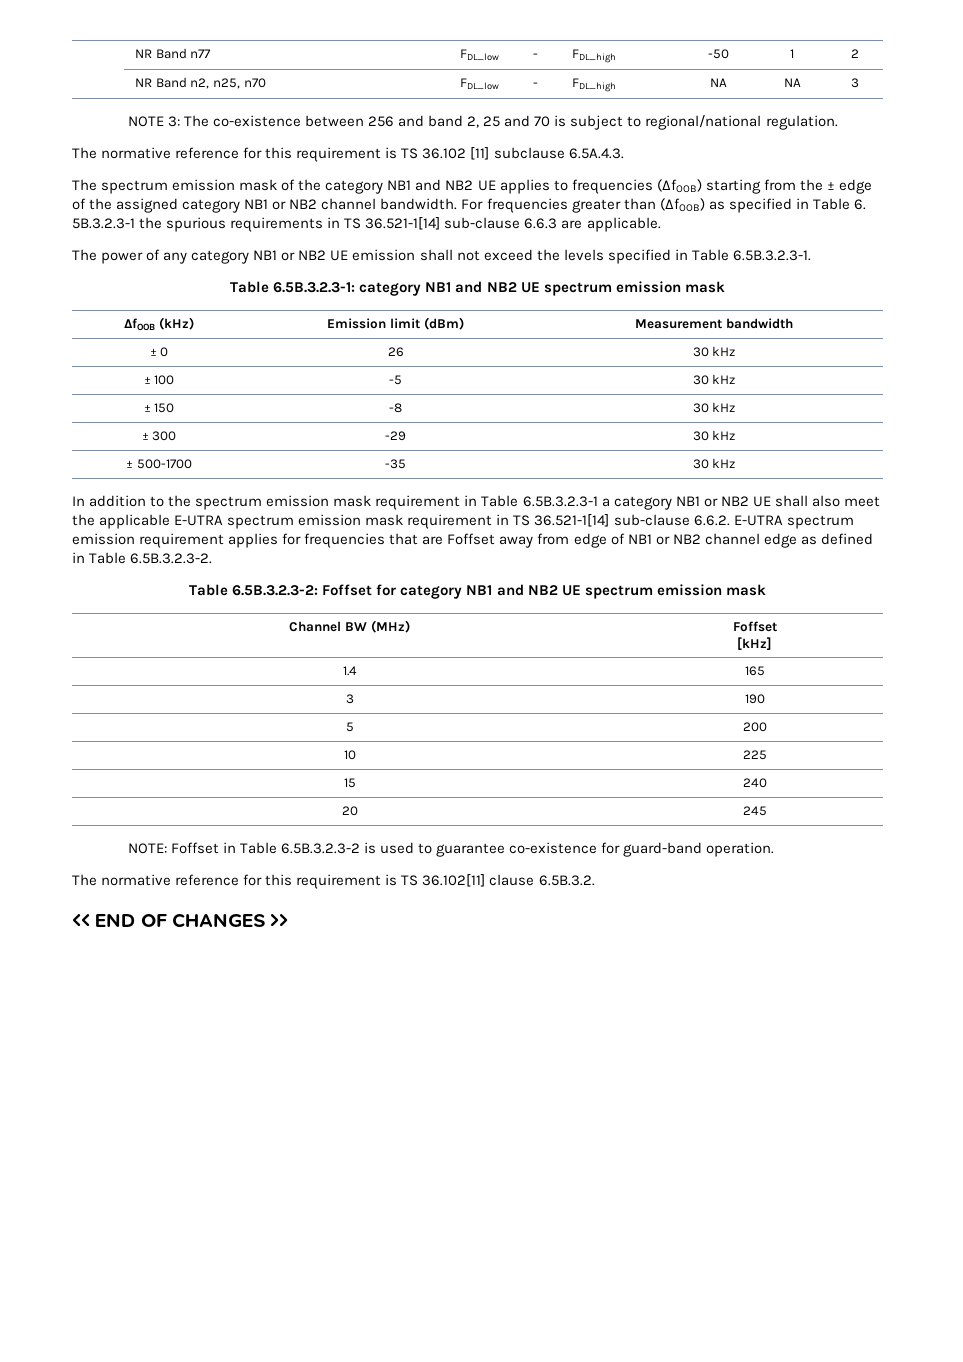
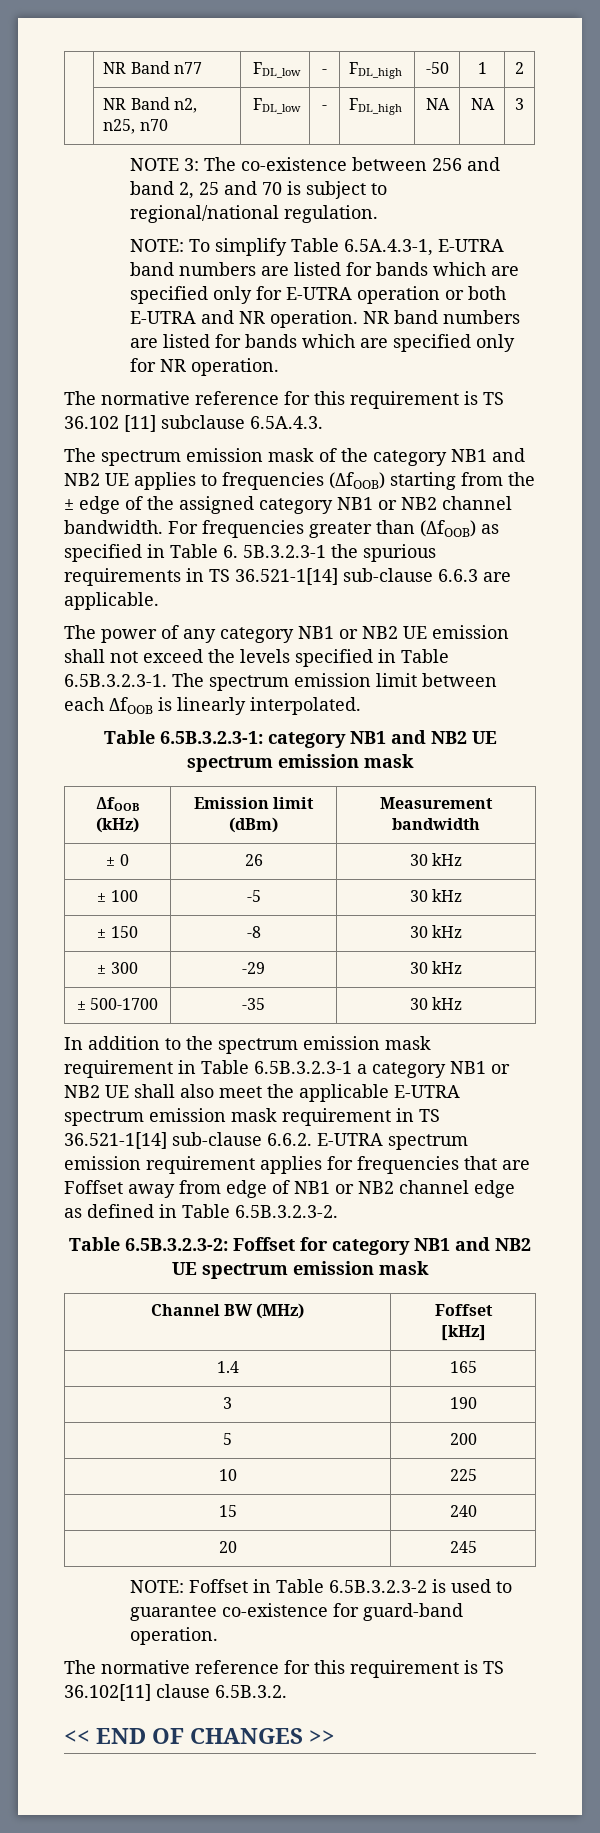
(838, 122) none -> [130,238,505,256] [130,262,520,276] [130,286,507,304] [130,310,521,328] [130,334,516,352] [130,358,280,376] // NOTE: To simplify Table 6.5A.4.3-1, E-UTRA band numbers are listed for bands which are specified only for E-UTRA operation or both E-UTRA and NR operation. NR band numbers are listed for bands which are specified only for NR operation.
(811, 255) none -> [172,673,497,691] [64,697,361,715] The spectrum emission limit between each ΔfOOB is linearly interpolated.

